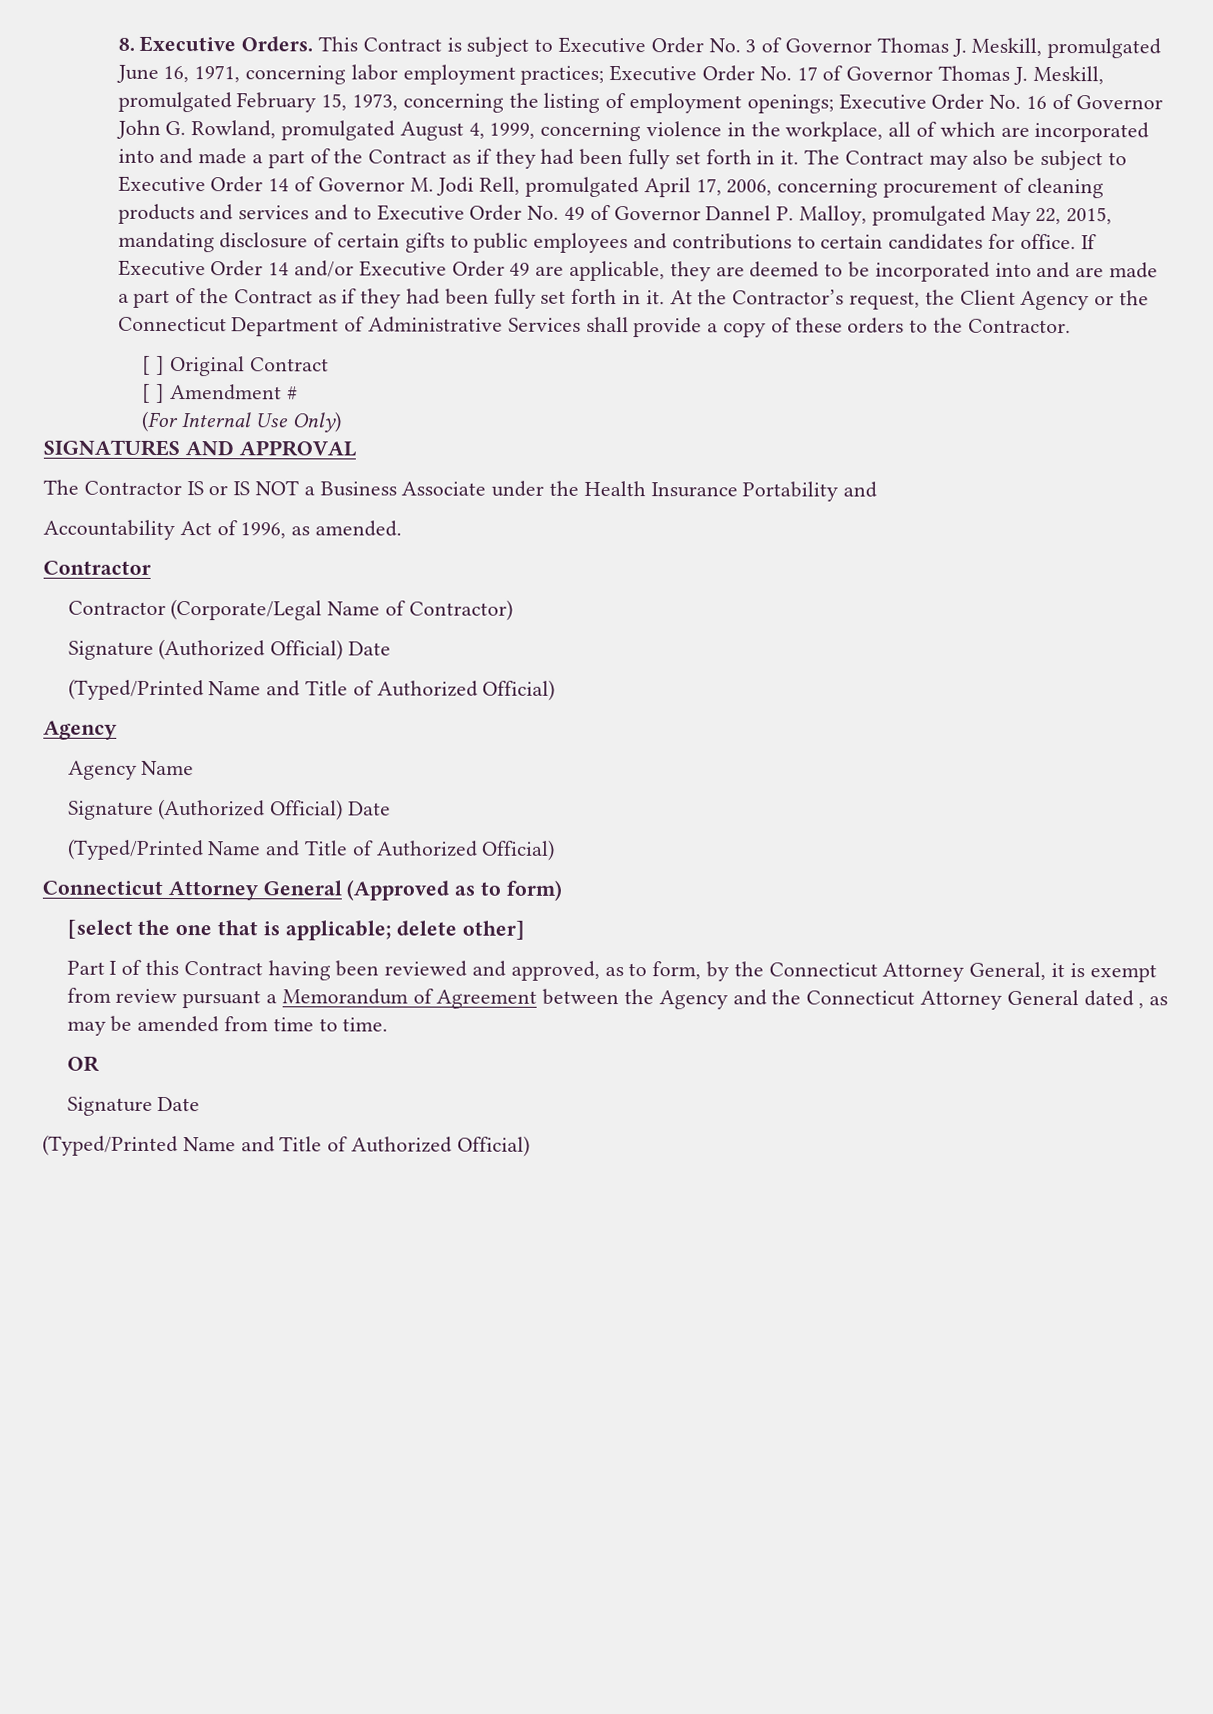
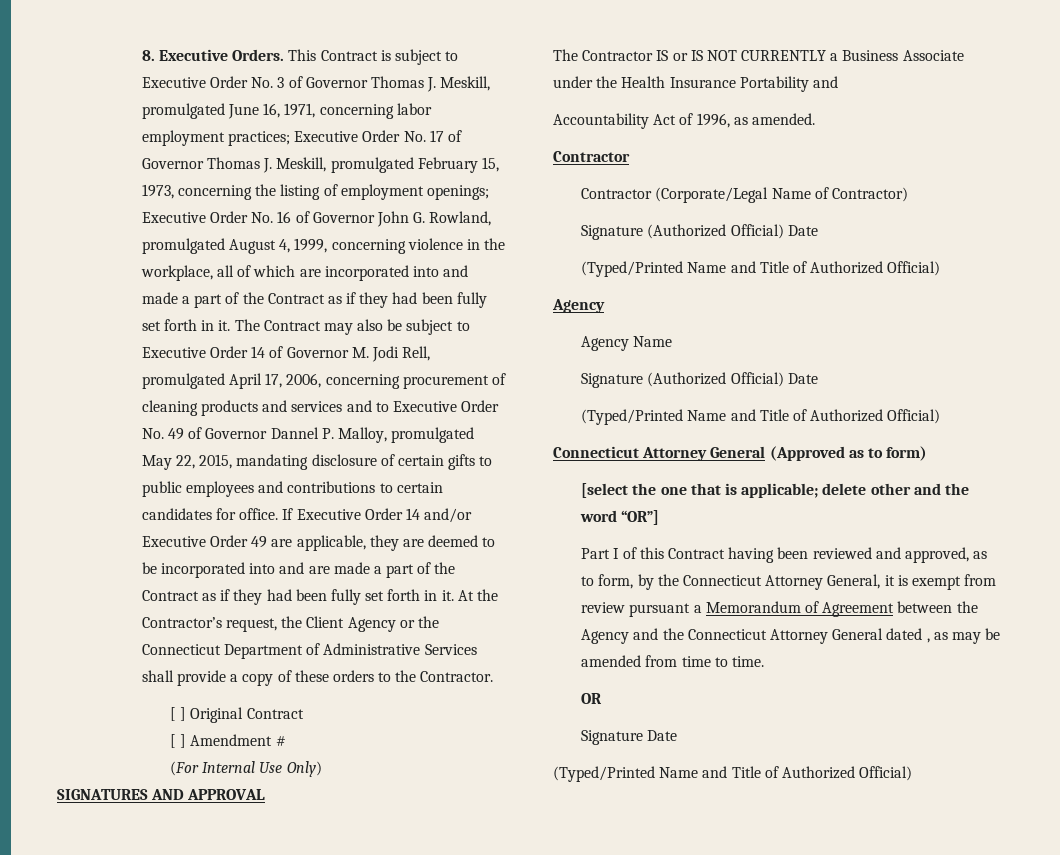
(300, 488) none -> [741,50,827,61] CURRENTLY
[462,920,526,940] other] -> [870,483,969,495] [580,510,660,525] other and the word “OR”]

